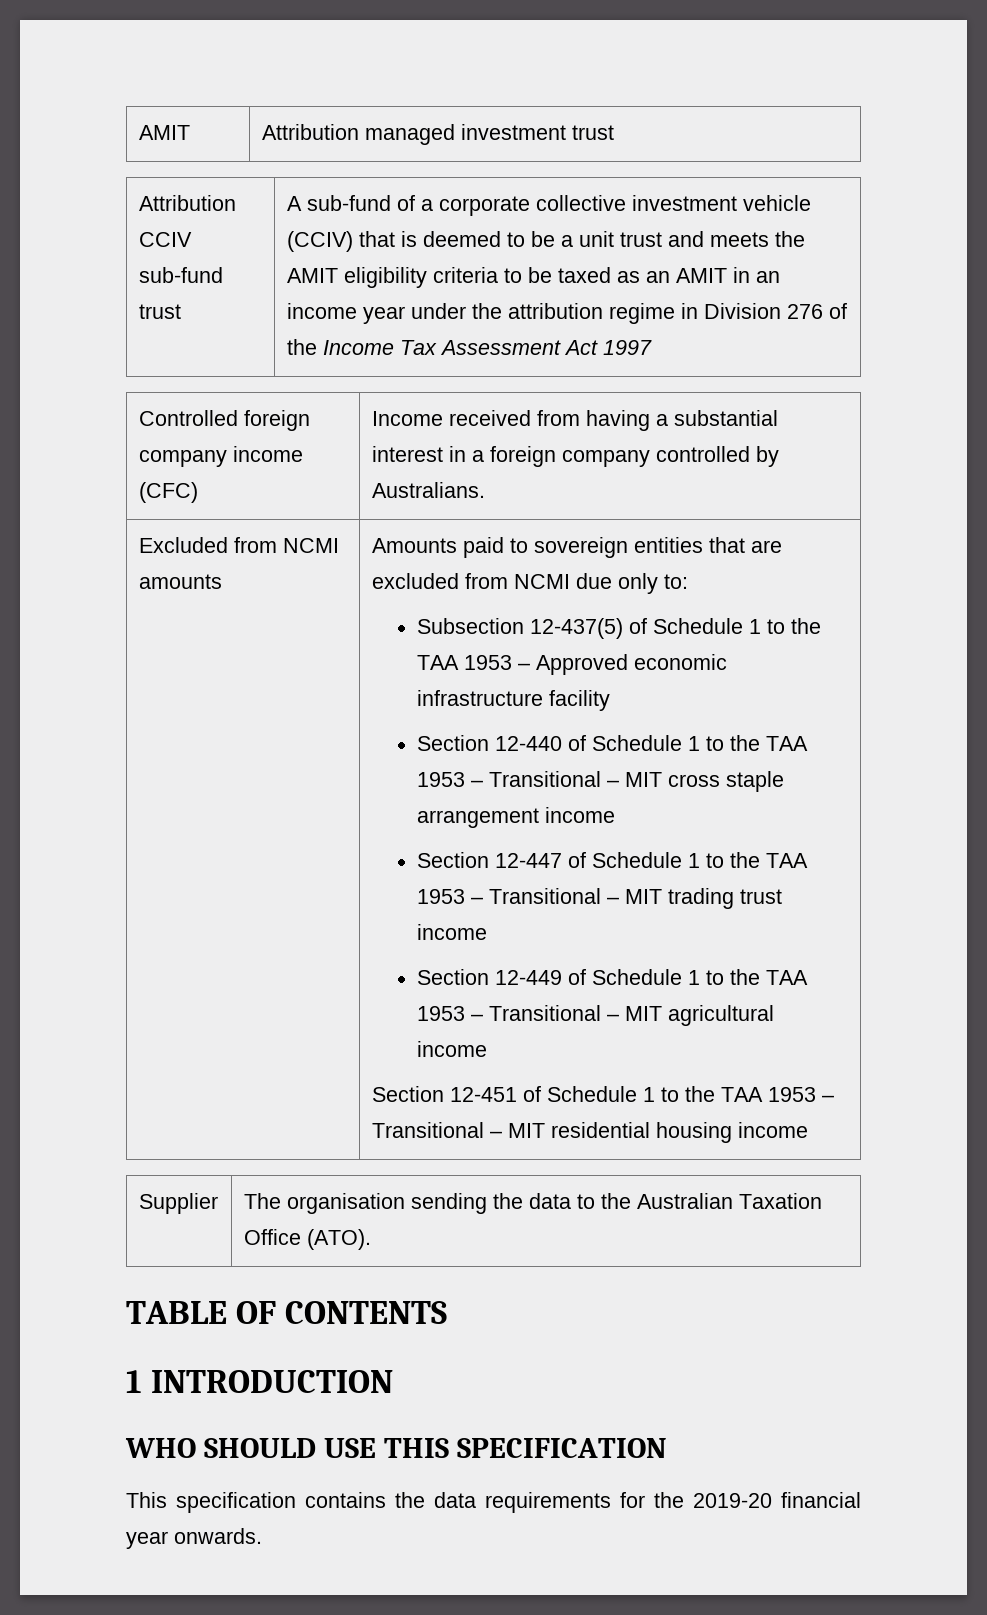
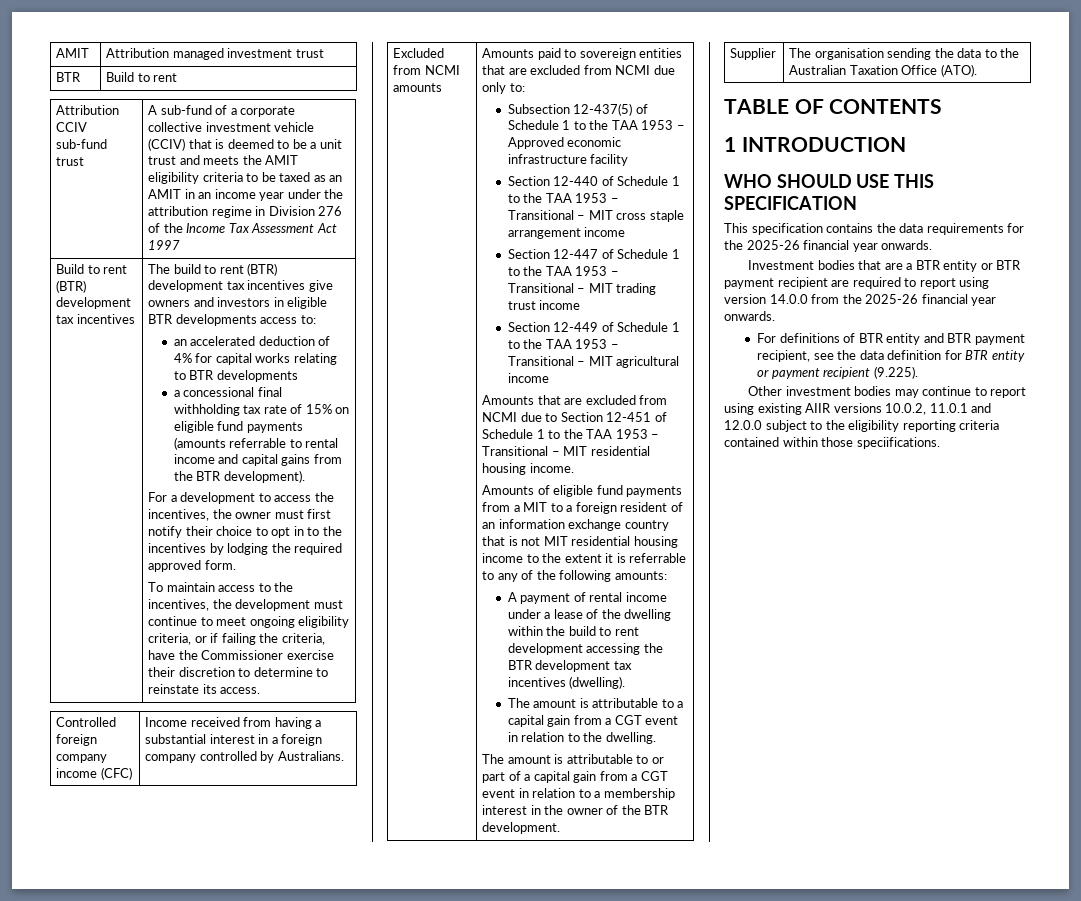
(614, 132) none -> [56,72,82,82] [106,72,178,82] // BTR | Build to rent
(652, 347) none -> [56,264,128,274] [56,280,87,293] [56,297,132,309] [56,314,135,324] [148,263,278,276] [148,280,333,292] [148,297,328,309] [148,314,316,326] [173,336,331,346] [173,353,337,365] [173,370,298,382] [173,387,282,397] [173,404,350,416] [173,421,303,433] [173,437,339,450] [173,454,342,466] [173,470,305,483] [148,492,334,504] [148,509,332,521] [148,526,342,538] [148,543,343,555] [148,560,236,572] [148,582,294,592] [148,599,343,611] [148,616,350,628] [148,633,325,645] [148,650,334,660] [148,667,329,677] [148,684,261,694] // Build to rent (BTR) development tax incentives | The build to rent (BTR) development tax incentives give owners and investors in eligible BTR developments access to: // an accelerated deduction of 4% for capital works relating to BTR developments // a concessional final withholding tax rate of 15% on eligible fund payments (amounts referrable to rental income and capital gains from the BTR development). // For a development to access the incentives, the owner must first notify their choice to opt in to the incentives by lodging the required approved form. // To maintain access to the incentives, the development must continue to meet ongoing eligibility criteria, or if failing the criteria, have the Commissioner exercise their discretion to determine to reinstate its access.
(487, 1049) none -> [482,395,668,405] [482,412,558,422] Amounts that are excluded from NCMI due to
[737,1122,808,1138] income -> [529,463,574,473] [482,485,683,497] [482,502,683,514] [482,519,669,531] [482,536,678,548] [482,553,687,563] [482,570,667,582] [507,592,667,604] [507,609,672,621] [507,626,639,636] [507,643,663,655] [507,660,632,672] [507,676,626,689] [507,698,684,708] [507,715,679,727] [507,732,656,744] [482,754,664,764] [482,771,668,783] [482,788,675,800] [482,805,670,815] [482,822,561,834] income. // Amounts of eligible fund payments from a MIT to a foreign resident of an information exchange country that is not MIT residential housing income to the extent it is referrable to any of the following amounts: // A payment of rental income under a lease of the dwelling within the build to rent development accessing the BTR development tax incentives (dwelling). // The amount is attributable to a capital gain from a CGT event in relation to the dwelling. // The amount is attributable to or part of a capital gain from a CGT event in relation to a membership interest in the owner of the BTR development.
[693,1492,861,1508] [126,1528,262,1549] 2019-20 financial year onwards. -> [746,240,933,252] [748,260,1022,272] [724,277,990,289] [724,294,997,306] [724,311,775,321] [757,333,1025,345] [757,350,1025,362] [757,366,918,379] [748,386,1027,398] [724,403,992,415] [724,420,1000,432] [724,437,940,449] 2025-26 financial year onwards. // Investment bodies that are a BTR entity or BTR payment recipient are required to report using version 14.0.0 from the 2025-26 financial year onwards. // For definitions of BTR entity and BTR payment recipient, see the data definition for BTR entity or payment recipient (9.225). // Other investment bodies may continue to report using existing AIIR versions 10.0.2, 11.0.1 and 12.0.0 subject to the eligibility reporting criteria contained within those speciifications.

